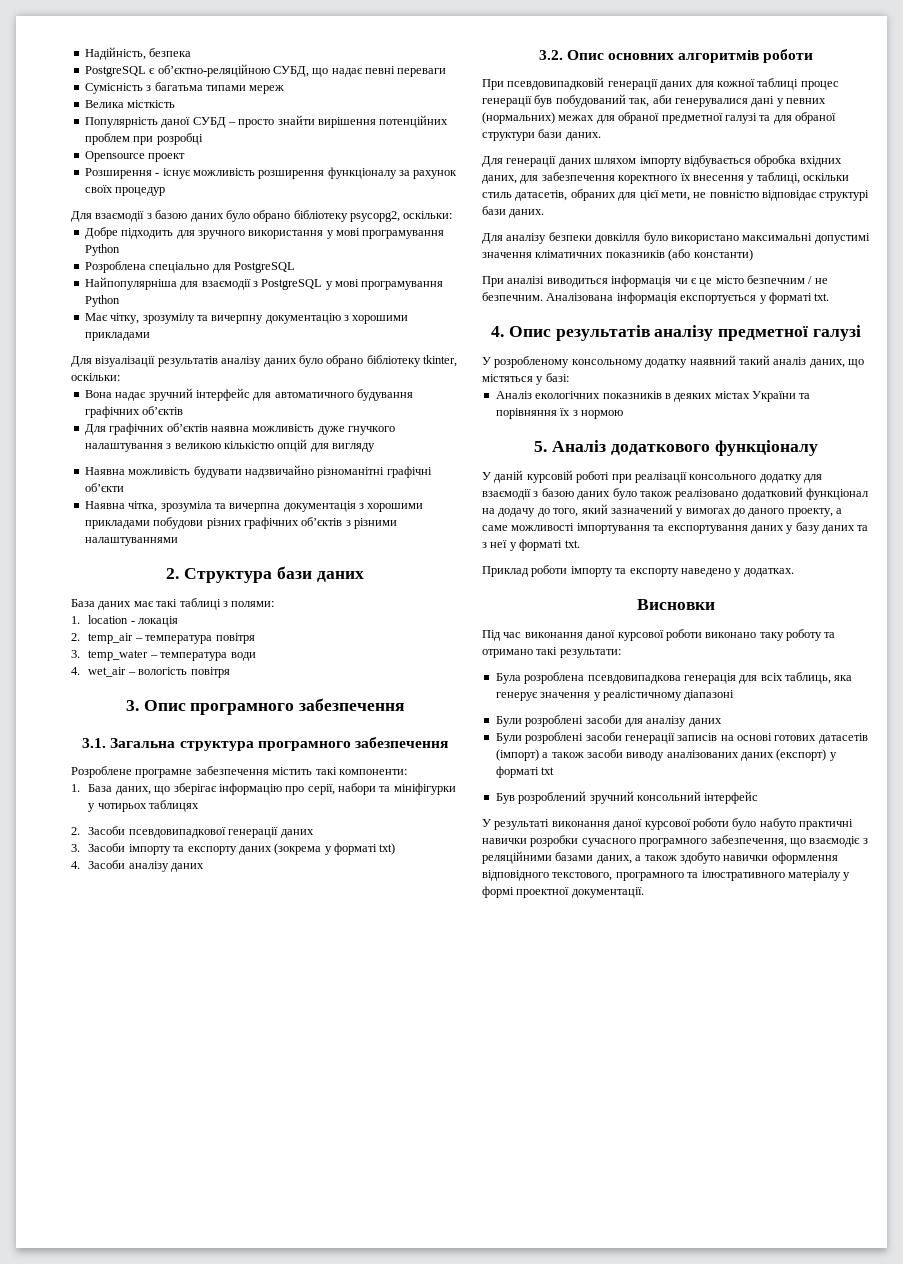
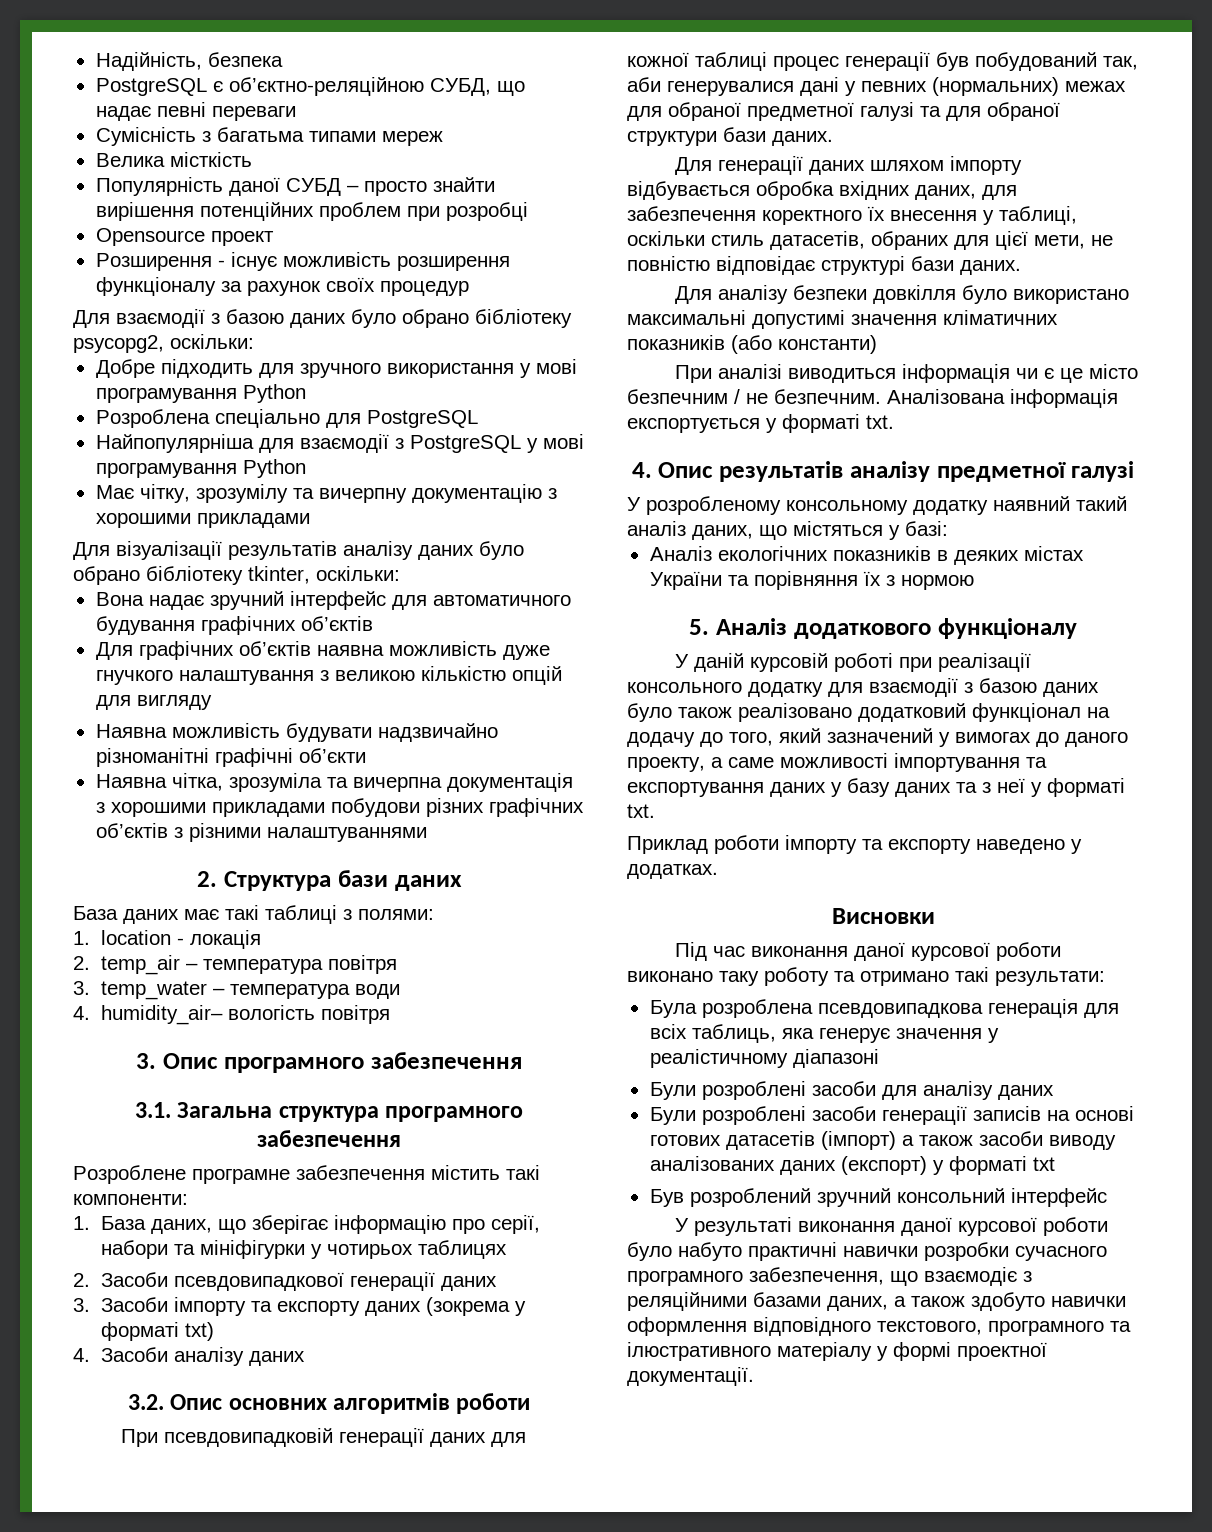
[88,667,136,677] wet_air – -> [101,1005,224,1025] humidity_air–

